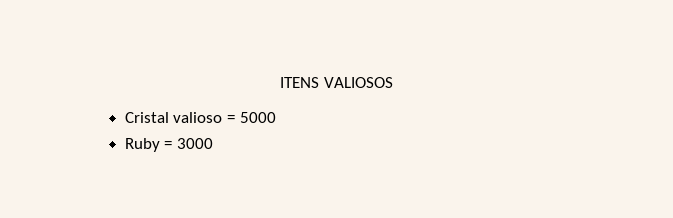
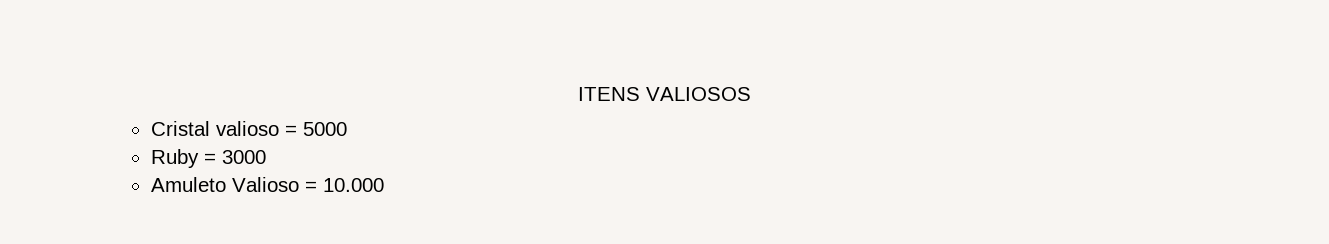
(214, 143) none -> [150,177,384,192] // Amuleto Valioso = 10.000

